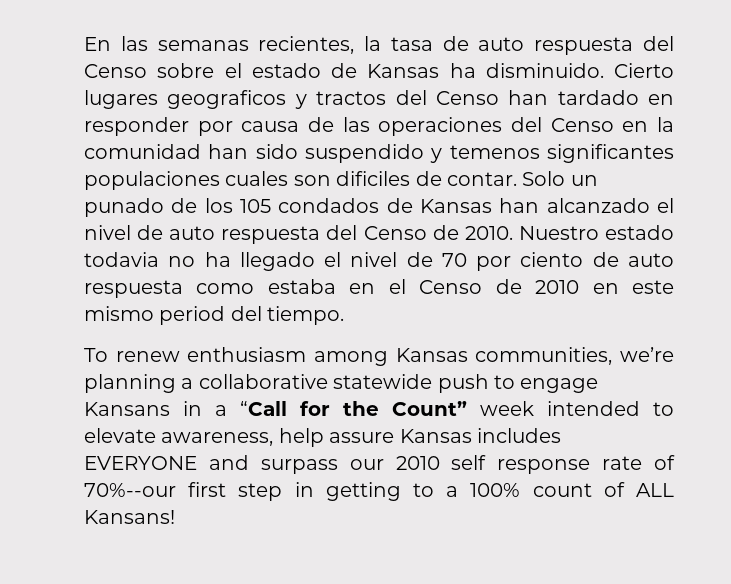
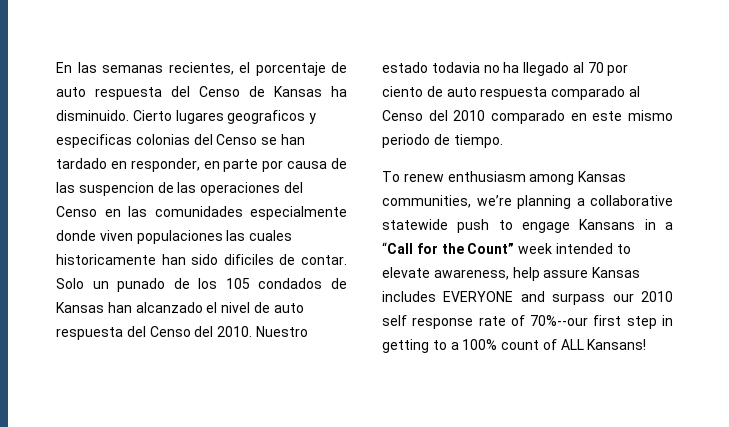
[364,36,674,55] [84,63,321,78] la tasa de auto respuesta del Censo sobre el estado -> [239,62,347,76] [56,86,240,100] el porcentaje de auto respuesta del Censo
[316,90,499,105] tractos del Censo -> [56,134,278,148] especificas colonias del Censo se
[84,117,189,136] responder -> [130,158,259,172] responder, en parte
(370, 124) none -> [78,182,197,196] suspencion de las
[657,117,674,132] [84,144,674,163] [84,171,331,190] la comunidad han sido suspendido y temenos significantes populaciones cuales son -> [128,206,347,220] [56,230,293,244] [56,254,219,265] las comunidades especialmente donde viven populaciones las cuales historicamente han sido
[432,225,459,240] de -> [194,326,214,337] del
[324,252,433,267] el nivel de -> [572,62,584,73] al
[196,279,580,294] como estaba en el Censo de 2010 -> [551,86,640,100] [382,110,565,124] comparado al Censo del 2010 comparado
[159,306,262,325] period del -> [382,134,450,148] periodo de

